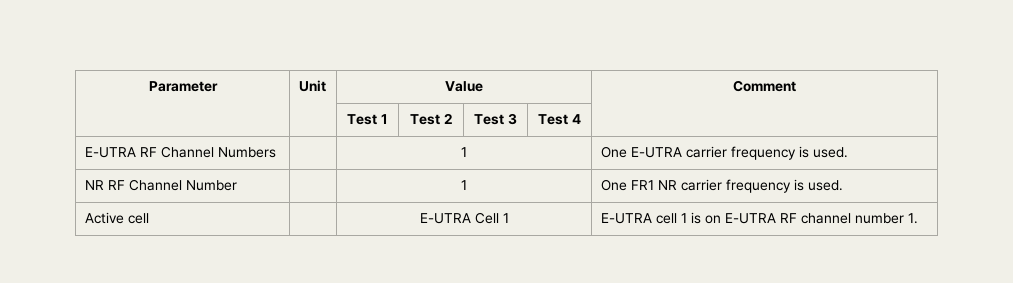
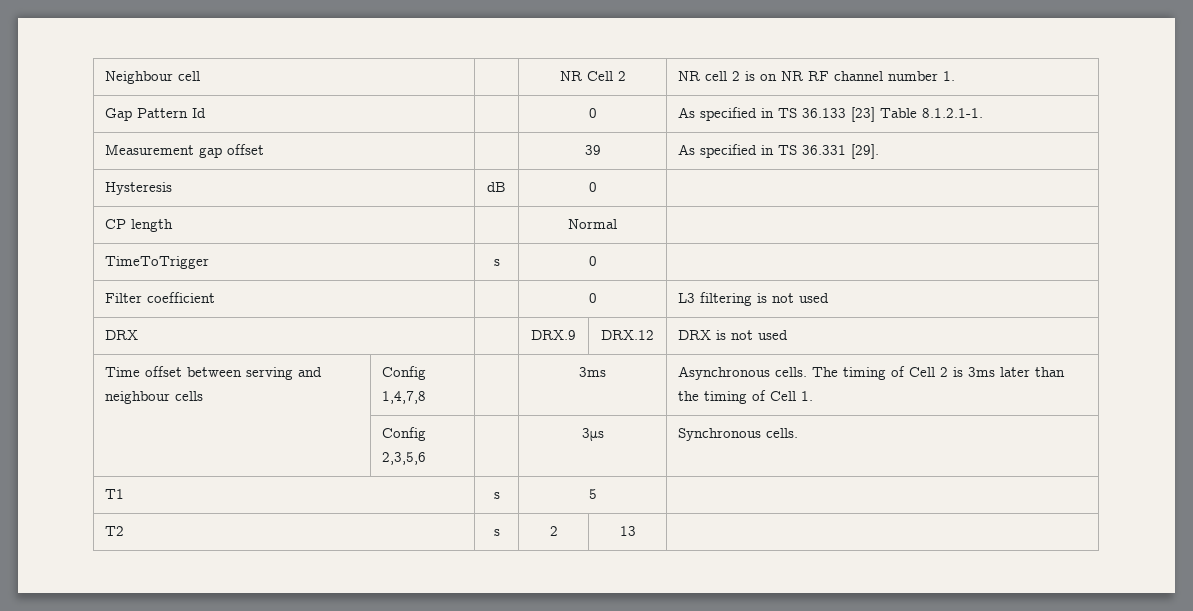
[148,81,218,92] [298,80,326,92] [445,81,483,92] [733,80,796,92] [347,114,388,125] [409,113,453,125] [474,113,517,125] [538,114,581,125] [84,146,276,158] [461,147,467,157] [600,146,848,160] [84,179,237,191] [461,180,467,190] [600,179,843,193] [84,212,149,224] [419,212,509,224] [600,213,687,224] Parameter | Unit | Value | Comment // | | Test 1 | Test 2 | Test 3 | Test 4 | // E-UTRA RF Channel Numbers | | 1 | One E-UTRA carrier frequency is used. // NR RF Channel Number | | 1 | One FR1 NR carrier frequency is used. // Active cell | | E-UTRA Cell 1 | E-UTRA cell 1 -> [104,71,200,84] [559,71,626,81] [677,71,740,81] Neighbour cell | | NR Cell 2 | NR cell 2
[724,213,776,224] E-UTRA -> [780,71,803,81] NR
(918, 218) none -> [104,108,206,121] [588,108,597,118] [677,107,983,122] [104,144,264,158] [584,145,601,155] [677,144,879,159] [104,182,172,195] [487,182,506,192] [588,182,597,192] [104,219,173,232] [568,219,617,229] [104,256,209,269] [493,259,500,266] [588,256,597,266] [104,292,215,303] [588,293,597,303] [677,292,829,306] [104,330,138,340] [531,330,576,340] [601,330,654,340] [677,330,788,340] [104,366,322,380] [104,391,203,404] [381,366,426,380] [381,391,426,404] [579,367,606,377] [677,366,1065,380] [677,390,813,404] [381,427,426,441] [381,452,426,465] [581,428,604,441] [677,428,798,441] [104,489,124,499] [493,492,500,499] [588,489,597,499] [104,526,124,536] [493,529,500,536] [549,526,558,536] [619,526,636,536] // Gap Pattern Id | | 0 | As specified in TS 36.133 [23] Table 8.1.2.1-1. // Measurement gap offset | | 39 | As specified in TS 36.331 [29]. // Hysteresis | dB | 0 | // CP length | | Normal | // TimeToTrigger | s | 0 | // Filter coefficient | | 0 | L3 filtering is not used // DRX | | DRX.9 | DRX.12 | DRX is not used // Time offset between serving and neighbour cells | Config 1,4,7,8 | | 3ms | Asynchronous cells. The timing of Cell 2 is 3ms later than the timing of Cell 1. // | Config 2,3,5,6 | | 3μs | Synchronous cells. // T1 | s | 5 | // T2 | s | 2 | 13 |

